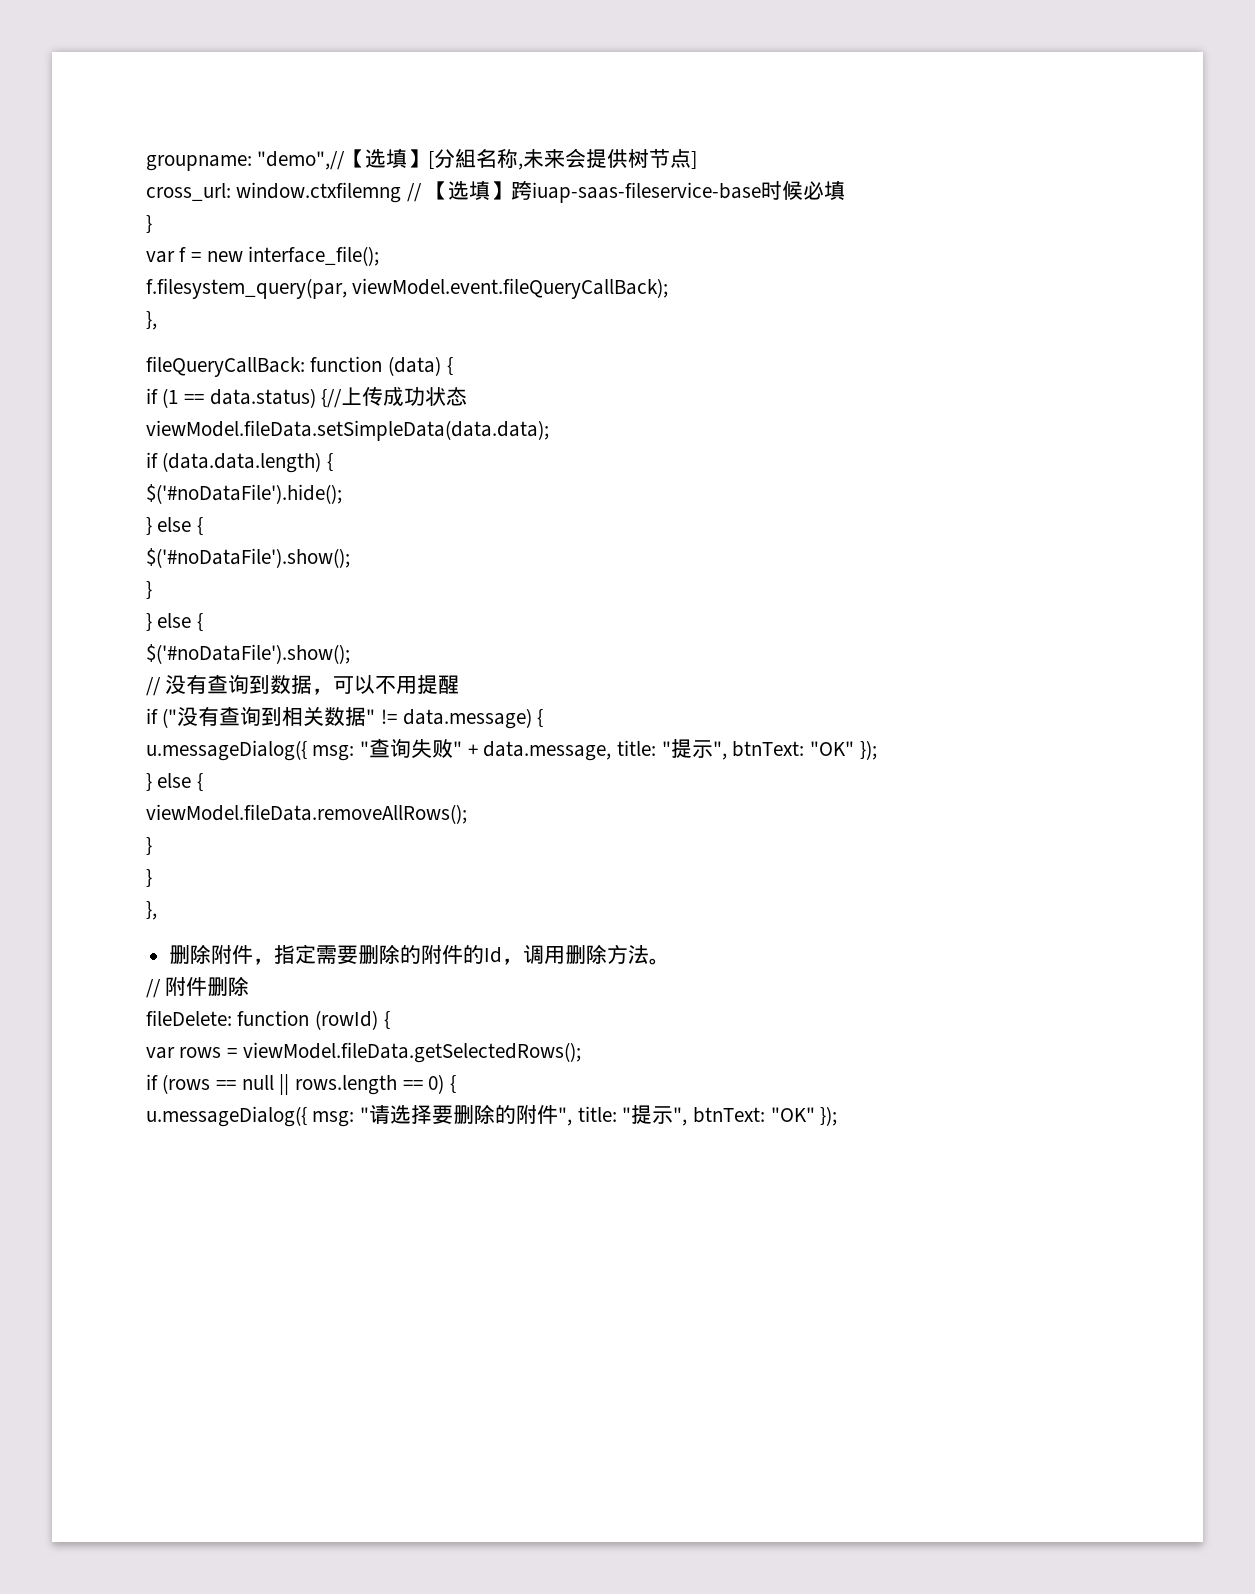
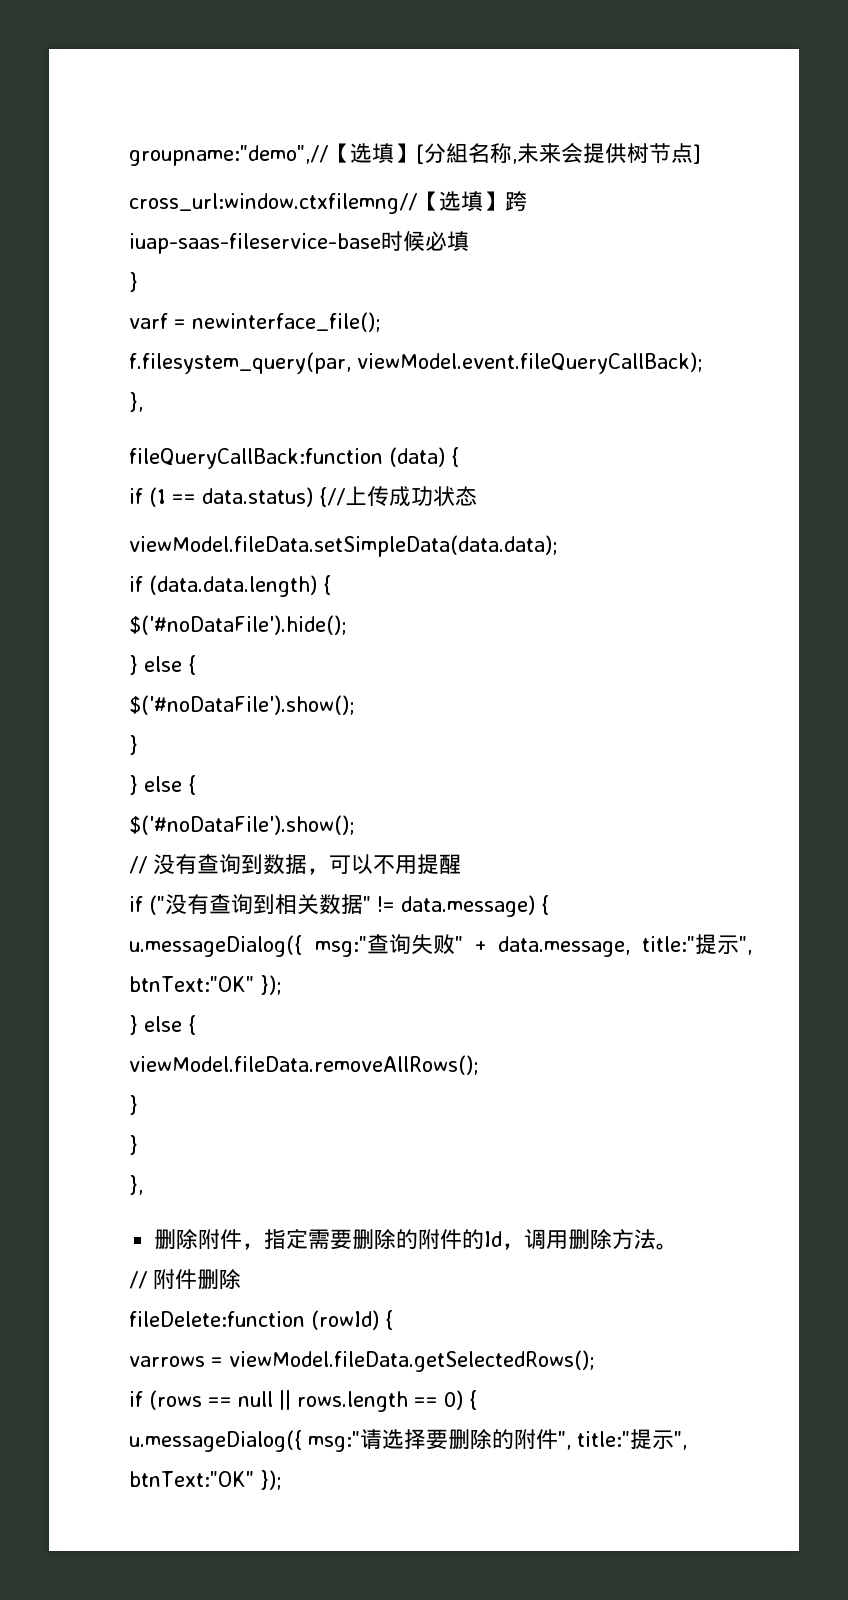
[145,151,346,171] groupname: "demo",// -> [129,145,329,166] groupname:"demo",//
[145,182,423,203] cross_url: window.ctxfilemng // -> [129,193,418,214] cross_url:window.ctxfilemng//
[145,246,380,266] var f = new interface_file(); -> [129,312,382,332] varf = newinterface_file();
[145,356,383,377] fileQueryCallBack: function -> [129,448,384,469] fileQueryCallBack:function
[312,741,370,761] msg: " -> [314,936,367,957] msg:"
[617,739,855,760] title: "提示", btnText: "OK" -> [642,934,752,955] [129,976,255,992] title:"提示", btnText:"OK"
[145,1010,310,1026] fileDelete: function -> [129,1311,306,1327] fileDelete:function
[145,1047,222,1059] var rows -> [129,1356,206,1367] varrows
[312,1107,370,1127] msg: " -> [308,1431,361,1452] msg:"
[577,1105,815,1126] title: "提示", btnText: "OK" -> [577,1429,688,1450] [129,1471,255,1487] title:"提示", btnText:"OK"

